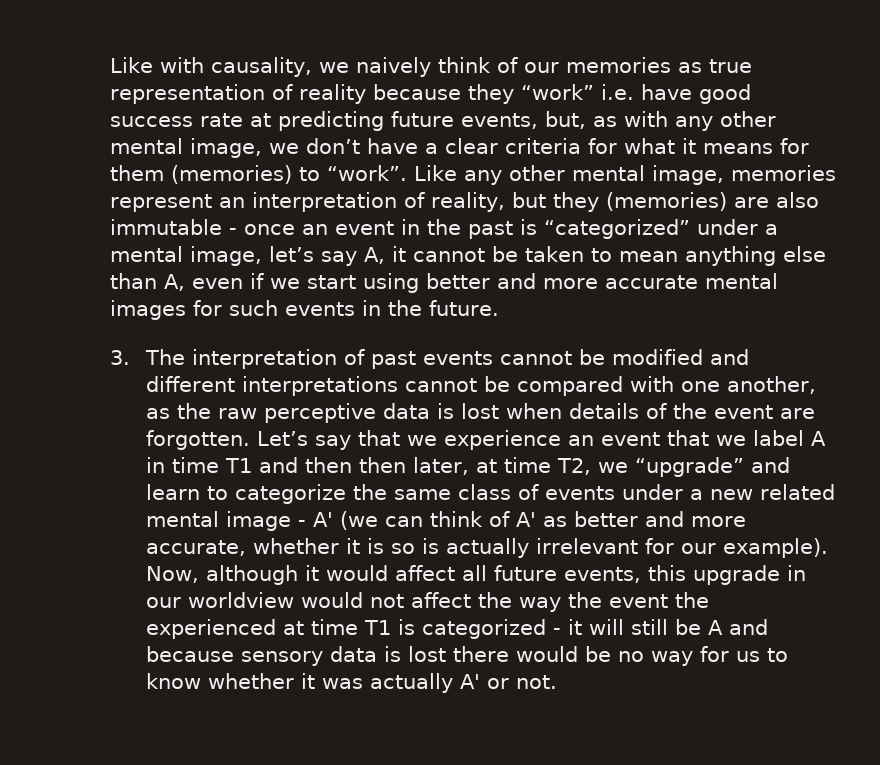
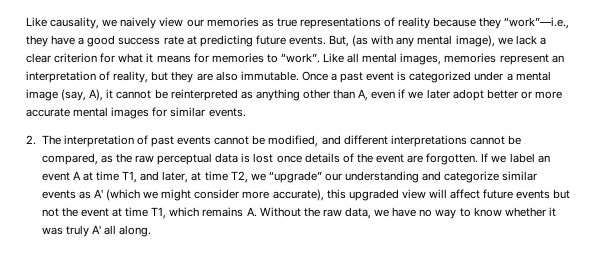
[110,57,204,73] Like with -> [26,17,47,27] Like
[437,57,518,73] think of -> [159,17,184,27] view
[110,84,265,104] representation -> [299,17,381,29] representations
[521,84,692,100] “work” i.e. have -> [504,17,570,29] [26,35,85,47] “work”—i.e., they have a
[461,111,776,131] [110,138,418,158] events, but, as with any other mental image, we don’t have -> [288,35,537,47] events. But, (as with any mental image), we lack
[505,138,581,154] criteria -> [54,53,98,63] criterion
[110,165,292,184] them (memories) -> [211,53,264,63] memories
[463,165,724,185] any other mental image, -> [347,53,442,65] all mental images,
[606,192,727,211] (memories) -> (194, 77) none
[110,219,778,239] [110,246,826,266] immutable - once an event in the past is “categorized” under a mental image, let’s say A, it cannot be taken to mean anything else -> [240,71,551,83] [26,89,330,101] immutable. Once a past event is categorized under a mental image (say, A), it cannot be reinterpreted as anything other
[307,273,536,293] start using better and -> [426,89,532,101] later adopt better or
[229,300,499,316] [110,350,130,365] such events in the future. // 3. -> [170,107,246,117] [26,135,36,145] similar events. // 2.
[611,349,703,365] modified -> [268,135,319,147] modified,
[516,376,816,396] compared with one another, -> [41,153,98,165] compared,
[263,403,562,423] perceptive data is lost when -> [157,153,302,165] perceptual data is lost once
[256,430,826,450] [145,457,406,473] Let’s say that we experience an event that we label A in time T1 and then then -> [481,153,550,163] [41,171,160,183] If we label an event A at time T1, and
[750,457,790,473] [145,484,835,504] [145,511,746,531] [145,538,828,558] [145,565,806,585] [145,592,709,612] [145,619,768,639] [145,646,760,666] and learn to categorize the same class of events under a new related mental image - A' (we can think of A' as better and more accurate, whether it is so is actually irrelevant for our example). Now, although it would affect all future events, this upgrade in our worldview would not affect the way the event the experienced at time T1 is categorized - it will still be A and because sensory data is lost there would be no way for us -> [325,171,538,183] [41,189,571,201] [41,207,457,219] our understanding and categorize similar events as A' (which we might consider more accurate), this upgraded view will affect future events but not the event at time T1, which remains A. Without the raw data, we have no way
[369,673,557,693] actually A' or not. -> [65,225,152,237] truly A' all along.

